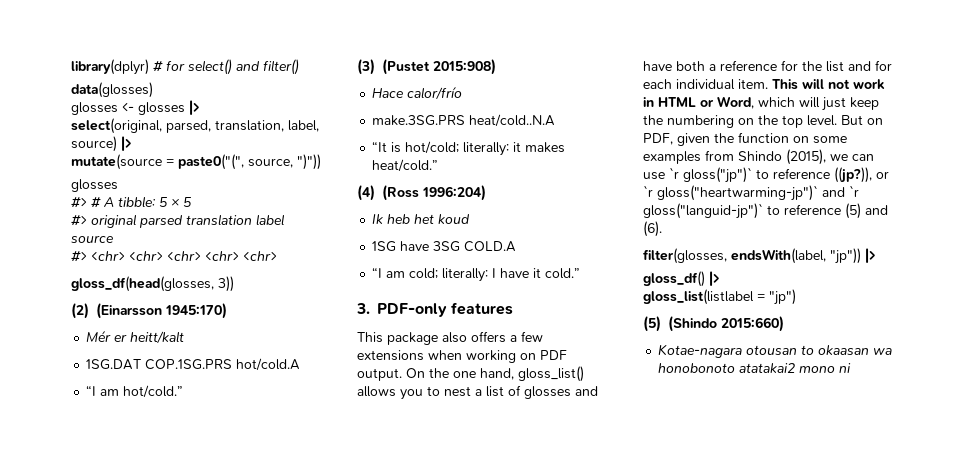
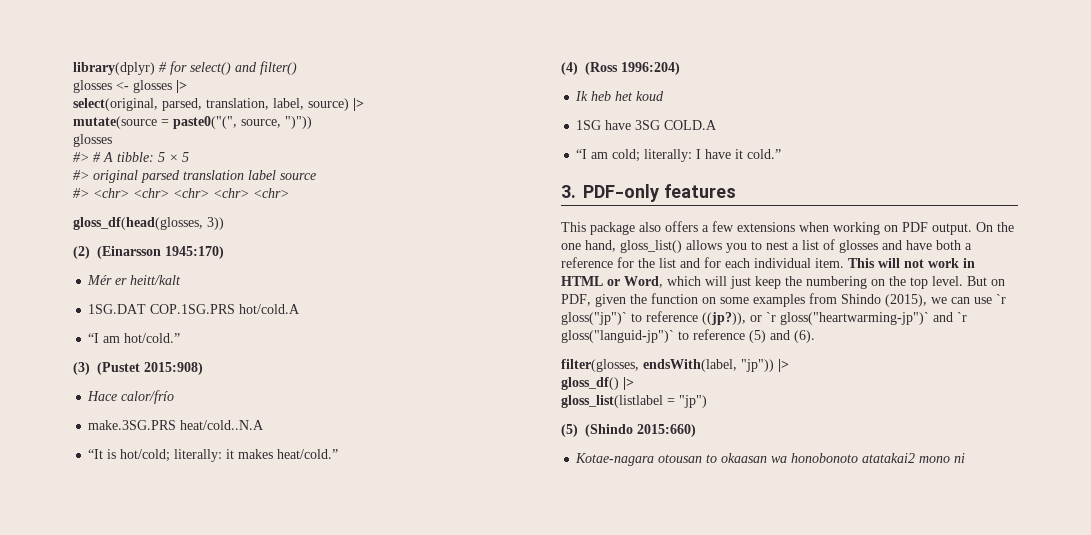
[71,82,153,98] // data(glosses) -> (297, 68) none

